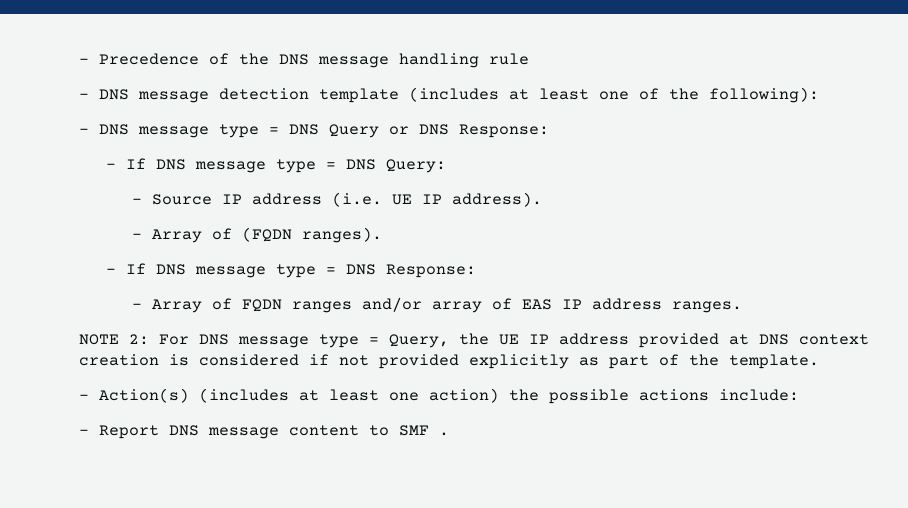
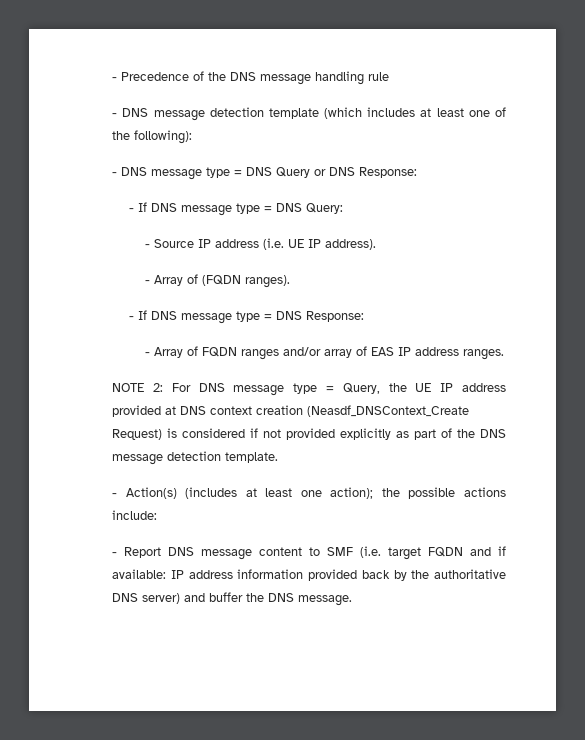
[409,87,500,102] (includes -> [324,107,416,119] (which includes
(160, 360) none -> [307,405,470,417] [112,429,163,440] (Neasdf_DNSContext_Create Request)
(720, 360) none -> [480,429,507,438] [112,451,222,465] DNS message detection
[429,388,500,403] action) -> [330,487,374,499] action);
[439,432,450,436] . -> [360,546,507,560] [112,569,506,581] [112,592,353,606] (i.e. target FQDN and if available: IP address information provided back by the authoritative DNS server) and buffer the DNS message.

